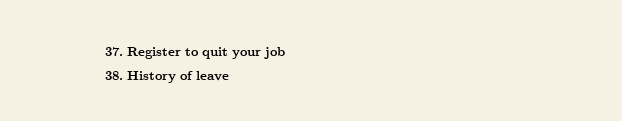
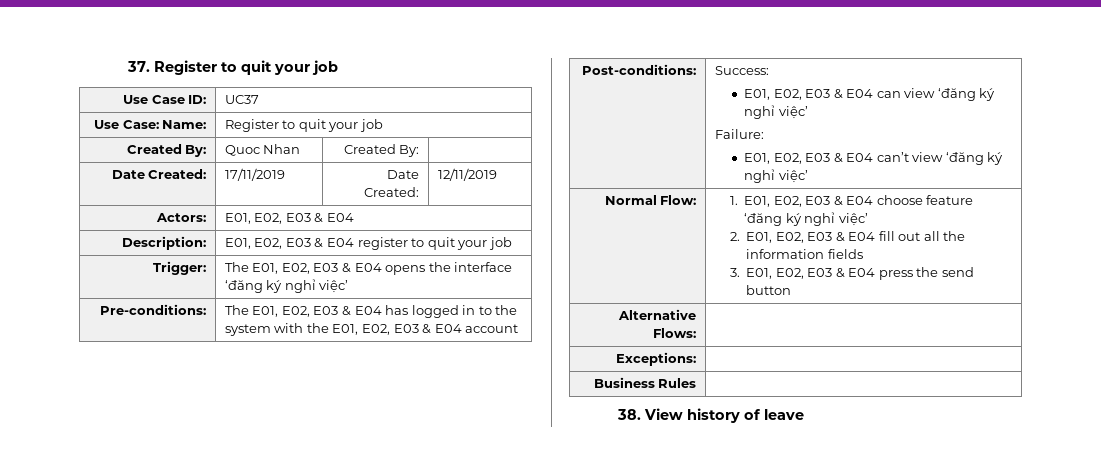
(285, 53) none -> [123,95,207,104] [224,95,259,104] [94,120,207,129] [224,119,383,132] [126,144,207,157] [224,144,301,156] [343,144,420,157] [111,169,207,179] [224,168,285,181] [387,170,420,179] [364,187,420,197] [437,168,497,181] [156,213,207,222] [224,213,354,224] [122,236,207,250] [224,237,512,250] [153,261,207,275] [224,262,513,275] [224,279,349,293] [100,304,207,315] [224,305,518,318] [224,323,519,336] [582,64,697,75] [714,66,769,75] [744,88,996,101] [744,105,808,119] [714,129,764,139] [744,152,1004,165] [744,169,808,183] [604,195,697,205] [729,195,974,207] [744,212,868,226] [729,231,966,243] [746,249,863,259] [729,267,974,280] [746,285,792,295] [618,309,697,320] [653,328,697,338] [616,352,697,366] [593,377,697,388] // Use Case ID: | UC37 // Use Case: Name: | Register to quit your job // Created By: | Quoc Nhan | Created By: | // Date Created: | 17/11/2019 | Date Created: | 12/11/2019 // Actors: | E01, E02, E03 & E04 // Description: | E01, E02, E03 & E04 register to quit your job // Trigger: | The E01, E02, E03 & E04 opens the interface ‘đăng ký nghỉ việc’ // Pre-conditions: | The E01, E02, E03 & E04 has logged in to the system with the E01, E02, E03 & E04 account // Post-conditions: | Success: // E01, E02, E03 & E04 can view ‘đăng ký nghỉ việc’ // Failure: // E01, E02, E03 & E04 can’t view ‘đăng ký nghỉ việc’ // Normal Flow: | 1. E01, E02, E03 & E04 choose feature ‘đăng ký nghỉ việc’ // 2. E01, E02, E03 & E04 fill out all the information fields // 3. E01, E02, E03 & E04 press the send button // Alternative Flows: | // Exceptions: | // Business Rules |
[126,71,176,83] History -> [644,408,741,423] View history

